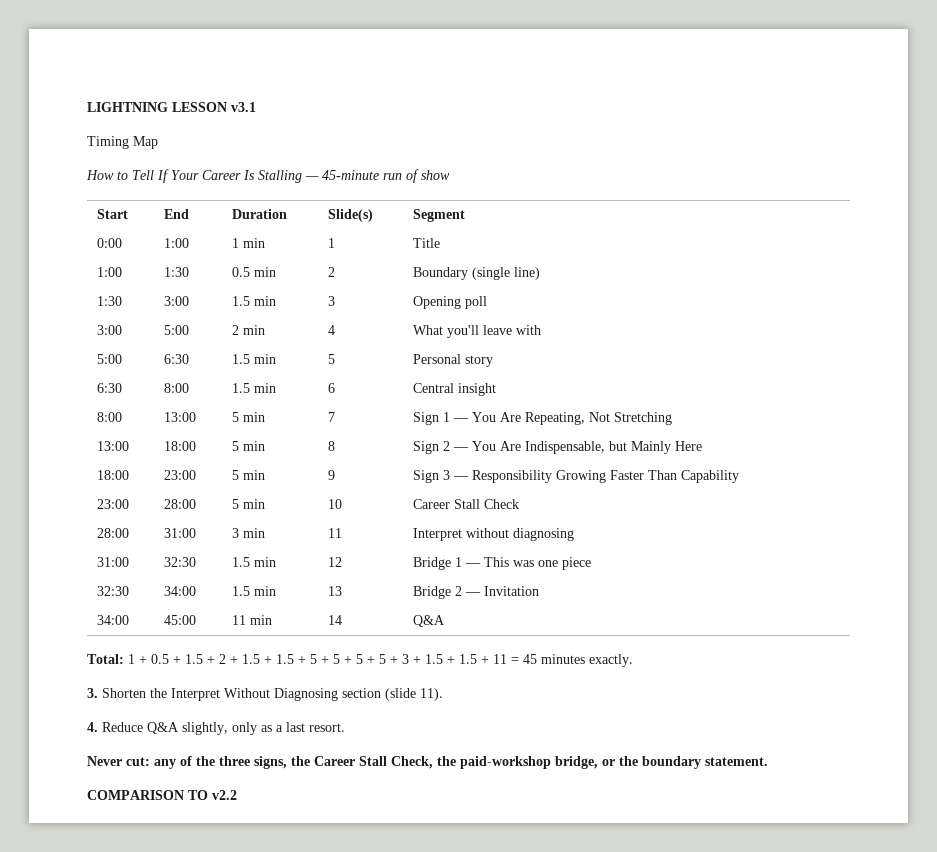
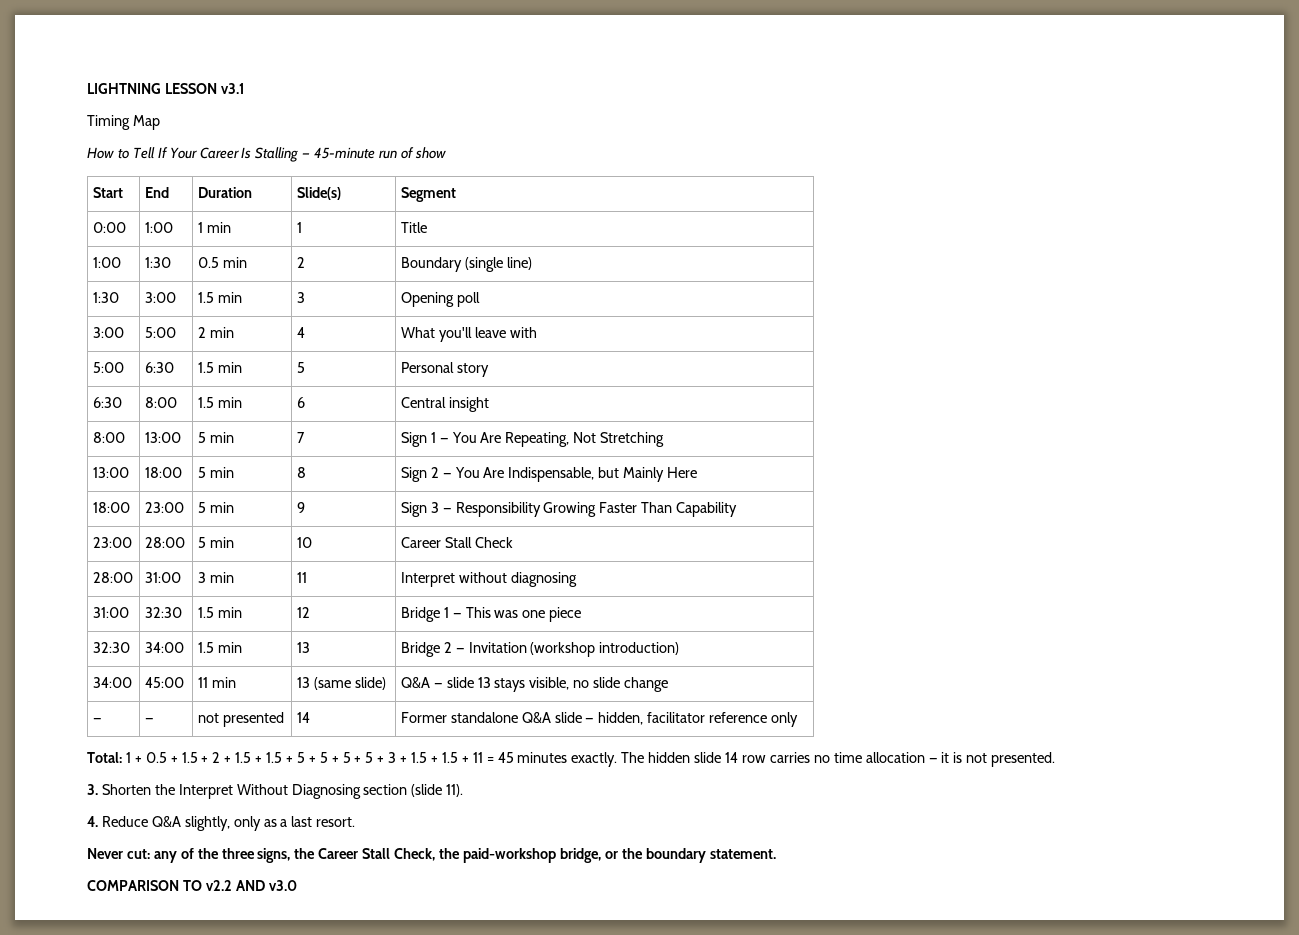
(540, 591) none -> [530,642,680,657] (workshop introduction)
(273, 620) none -> [296,677,386,690] [400,677,669,692] [92,718,102,723] [144,718,154,723] [197,712,284,727] | 13 (same slide) | Q&A — slide 13 stays visible, no slide change // — | — | not presented
[413,615,446,627] Q&A -> [400,712,799,727] Former standalone Q&A slide — hidden, facilitator reference only
(633, 660) none -> [621,752,1056,767] The hidden slide 14 row carries no time allocation — it is not presented.
(237, 795) none -> [235,880,297,891] AND v3.0

